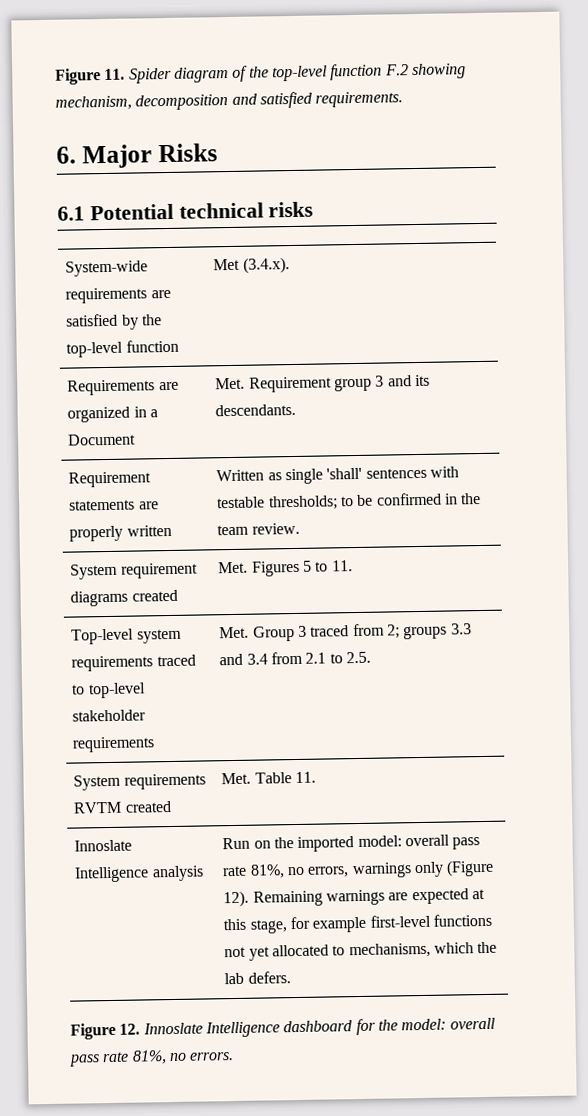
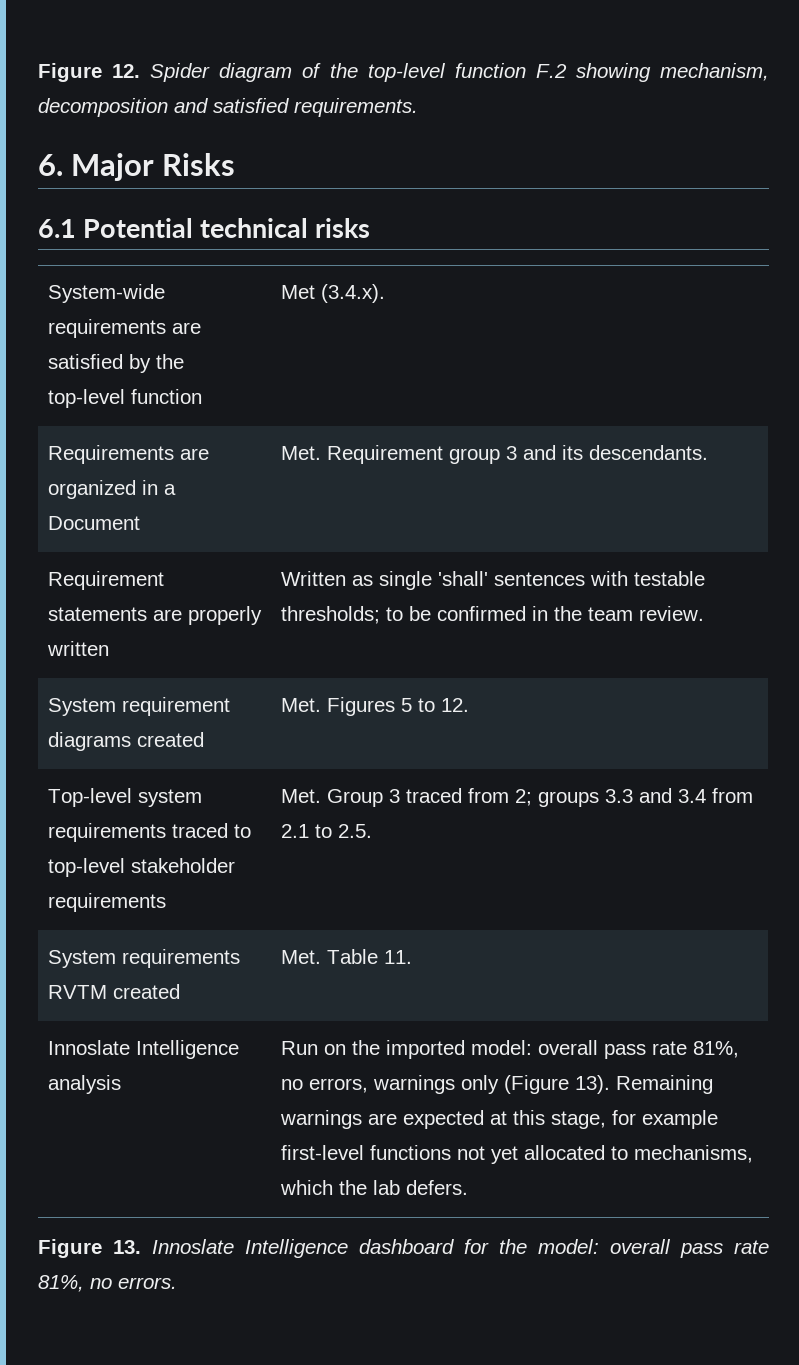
[55,68,126,85] Figure 11. -> [38,63,141,82] Figure 12.
[331,560,353,572] 11. -> [440,698,469,712] 12.
[223,890,250,908] 12). -> [574,1075,610,1094] 13).
[119,1023,141,1035] 12. -> [113,1240,141,1254] 13.

